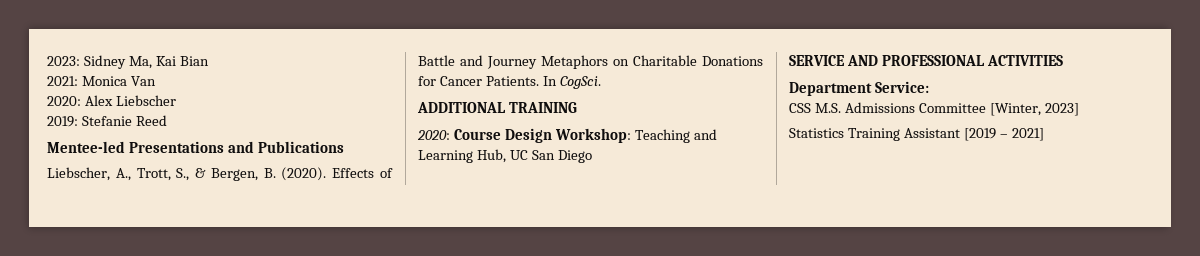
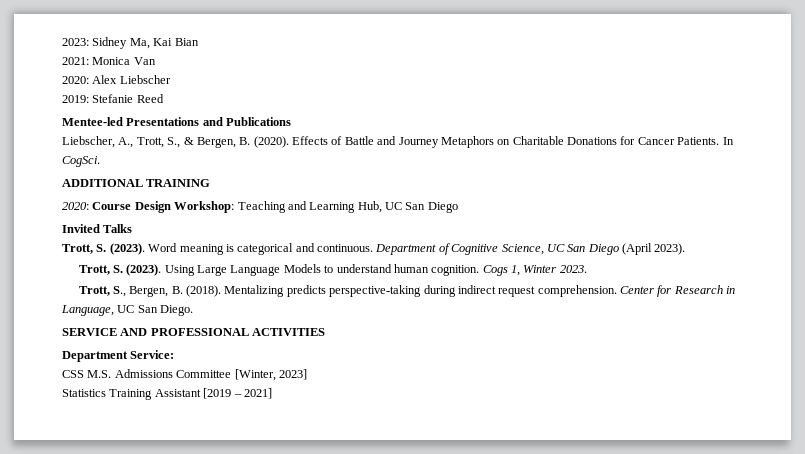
(592, 156) none -> [62,224,133,233] [62,243,686,255] [78,264,587,276] [78,285,736,297] [61,305,194,316] // Invited Talks // Trott, S. (2023). Word meaning is categorical and continuous. Department of Cognitive Science, UC San Diego (April 2023). // Trott, S. (2023). Using Large Language Models to understand human cognition. Cogs 1, Winter 2023. // Trott, S., Bergen, B. (2018). Mentalizing predicts perspective-taking during indirect request comprehension. Center for Research in Language, UC San Diego.

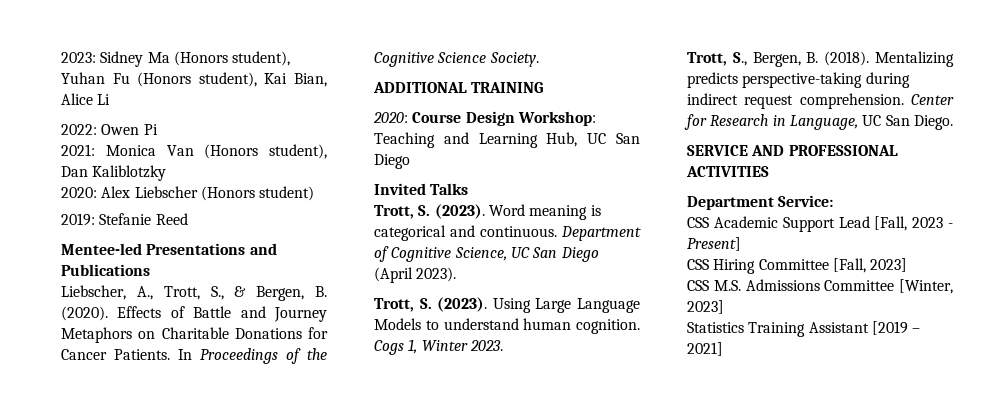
[129,38,199,49] Ma, Kai Bian -> [147,51,291,66] [61,72,327,87] [61,93,111,105] [61,124,158,135] Ma (Honors student), Yuhan Fu (Honors student), Kai Bian, Alice Li // 2022: Owen Pi
(156, 61) none -> [204,144,327,159] [61,165,167,181] (Honors student), Dan Kaliblotzky
(171, 79) none -> [200,186,315,201] (Honors student)
[62,156,100,167] CogSci. -> [200,348,327,364] [374,52,539,67] Proceedings of the Cognitive Science Society.
(175, 354) none -> [687,216,953,232] [687,237,741,251] [687,258,908,274] // CSS Academic Support Lead [Fall, 2023 - Present] // CSS Hiring Committee [Fall, 2023]

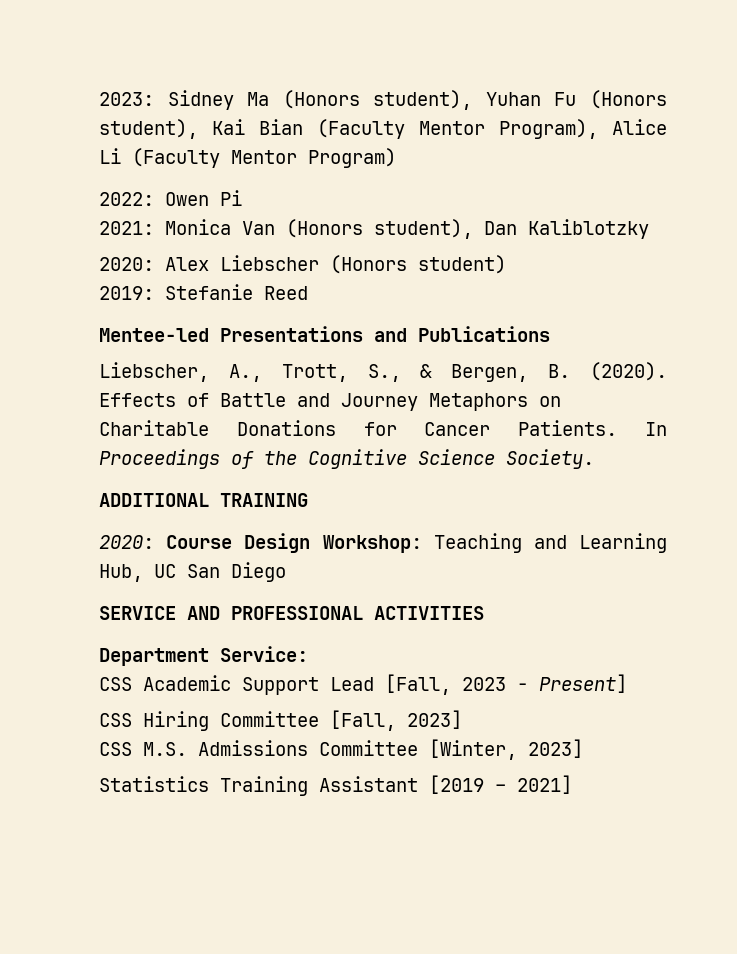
[294,73,327,87] Bian, -> [259,119,598,139] Bian (Faculty Mentor Program),
(111, 99) none -> [132,148,396,168] (Faculty Mentor Program)
[374,183,469,195] [374,204,601,220] [374,225,641,241] [374,246,599,262] [374,267,457,283] [374,297,640,313] [374,318,640,334] [374,339,503,355] [687,51,954,67] [687,72,910,88] [687,93,954,109] [684,114,953,130] // Invited Talks // Trott, S. (2023). Word meaning is categorical and continuous. Department of Cognitive Science, UC San Diego (April 2023). // Trott, S. (2023). Using Large Language Models to understand human cognition. Cogs 1, Winter 2023. // Trott, S., Bergen, B. (2018). Mentalizing predicts perspective-taking during indirect request comprehension. Center for Research in Language, UC San Diego. -> (286, 572) none

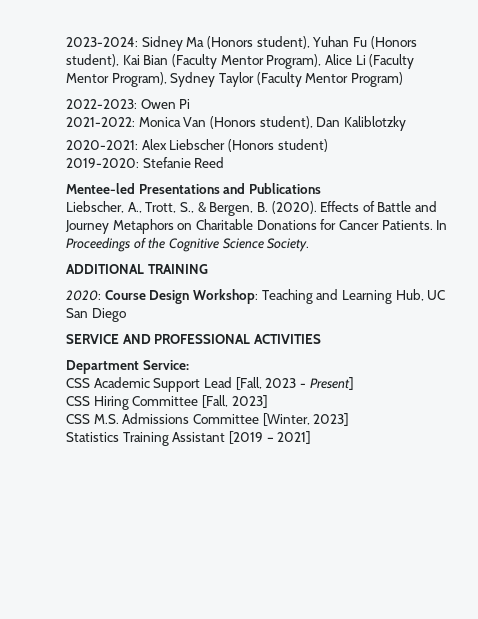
[99,92,154,106] 2023: -> [66,37,138,47] 2023-2024:
(297, 157) none -> [111,72,349,87] Program), Sydney Taylor (Faculty Mentor
[99,192,154,206] 2022: -> [66,99,137,109] 2022-2023:
[99,221,154,235] 2021: -> [66,117,135,127] 2021-2022:
[99,257,154,271] 2020: -> [66,140,138,150] 2020-2021:
[99,286,154,300] 2019: -> [66,158,139,168] 2019-2020:

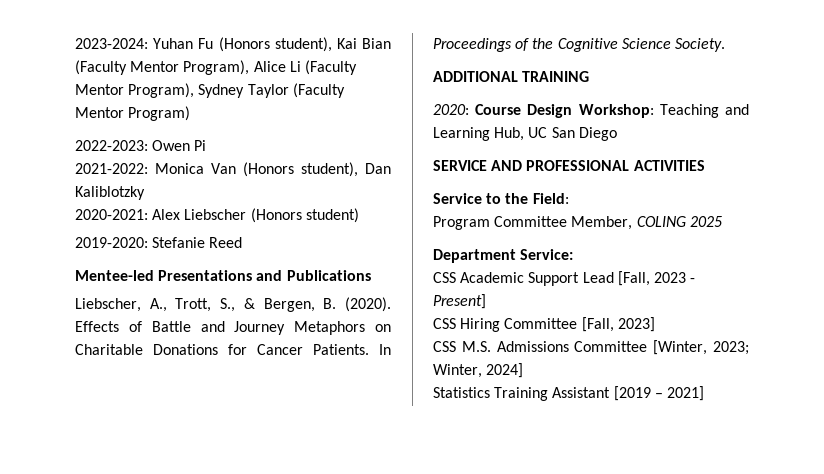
[141,36,310,51] Sidney Ma (Honors student), -> (148, 43) none
(321, 339) none -> [433,193,569,204] [433,216,722,230] // Service to the Field: // Program Committee Member, COLING 2025
[313,413,350,426] 2023] -> [713,341,749,355] [433,363,524,378] 2023; Winter, 2024]

